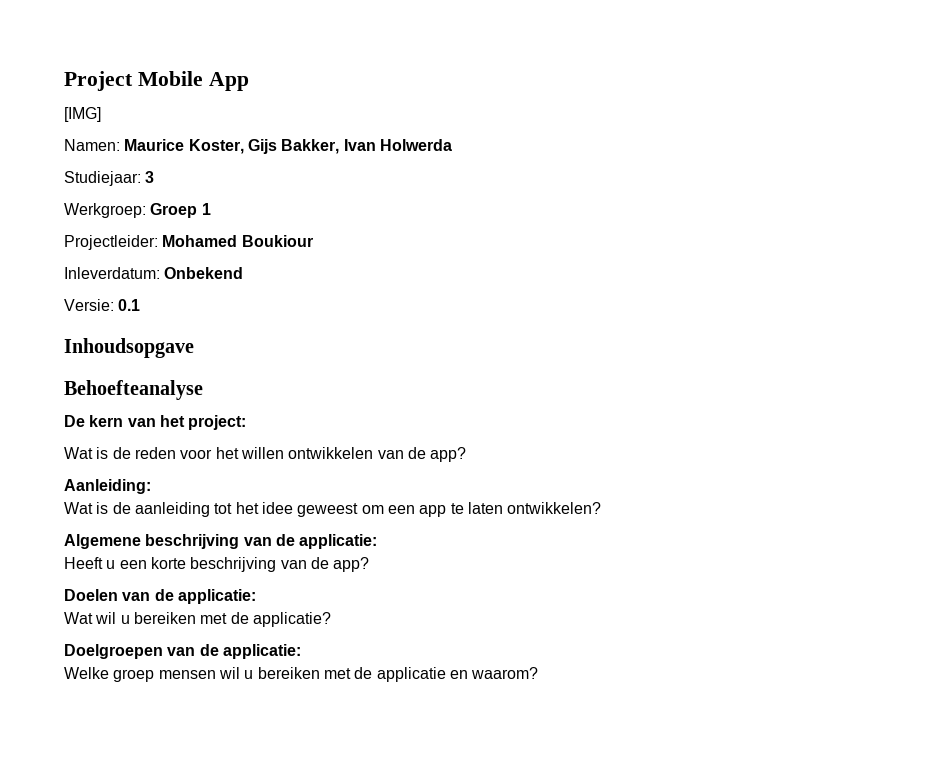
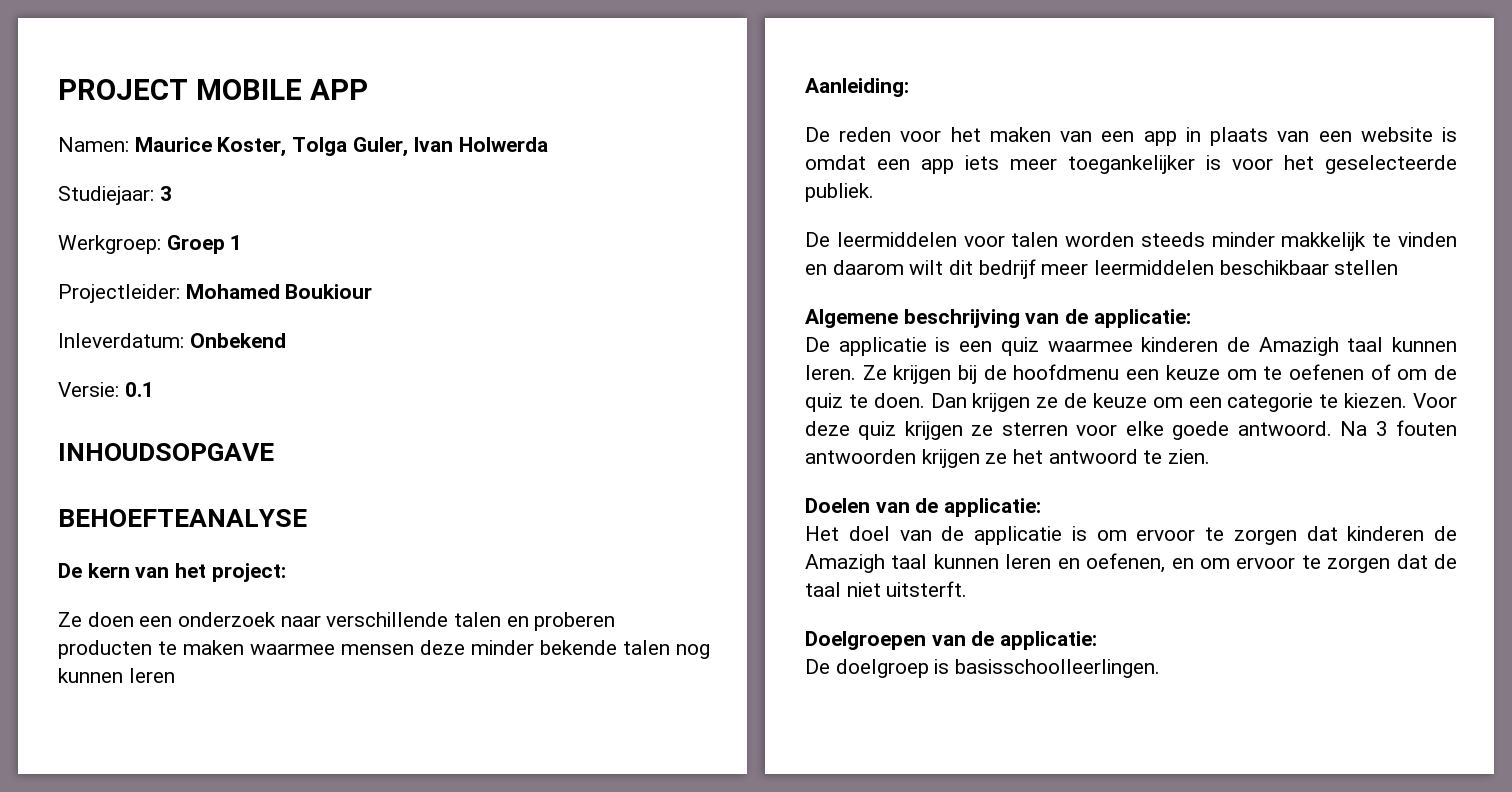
[64,71,249,91] [64,107,101,122] Project Mobile App // [IMG] -> [58,79,368,100] PROJECT MOBILE APP
[247,139,340,154] Gijs Bakker, -> [292,137,408,157] Tolga Guler,
[64,338,194,358] [64,380,203,400] Inhoudsopgave // Behoefteanalyse -> [58,443,274,461] [58,509,307,527] INHOUDSOPGAVE // BEHOEFTEANALYSE
[64,447,467,462] [64,479,151,494] [64,502,602,517] Wat is de reden voor het willen ontwikkelen van de app? // Aanleiding: // Wat is de aanleiding tot het idee geweest om een app te laten ontwikkelen? -> [58,612,616,631] [58,640,710,659] [58,668,175,683] [805,78,909,97] [805,127,1457,146] [805,155,1457,174] [805,183,874,202] [805,232,1457,251] [805,259,1399,279] Ze doen een onderzoek naar verschillende talen en proberen producten te maken waarmee mensen deze minder bekende talen nog kunnen leren // Aanleiding: // De reden voor het maken van een app in plaats van een website is omdat een app iets meer toegankelijker is voor het geselecteerde publiek. // De leermiddelen voor talen worden steeds minder makkelijk te vinden en daarom wilt dit bedrijf meer leermiddelen beschikbaar stellen
[64,557,370,572] [64,589,256,604] [64,612,331,627] [64,644,301,659] [64,667,539,682] Heeft u een korte beschrijving van de app? // Doelen van de applicatie: // Wat wil u bereiken met de applicatie? // Doelgroepen van de applicatie: // Welke groep mensen wil u bereiken met de applicatie en waarom? -> [805,337,1457,356] [805,364,1457,384] [805,393,1457,412] [805,420,1457,440] [805,449,1211,468] [805,498,1042,517] [805,526,1457,545] [805,553,1457,573] [805,581,968,597] [805,631,1098,650] [805,659,1161,678] De applicatie is een quiz waarmee kinderen de Amazigh taal kunnen leren. Ze krijgen bij de hoofdmenu een keuze om te oefenen of om de quiz te doen. Dan krijgen ze de keuze om een categorie te kiezen. Voor deze quiz krijgen ze sterren voor elke goede antwoord. Na 3 fouten antwoorden krijgen ze het antwoord te zien. // Doelen van de applicatie: // Het doel van de applicatie is om ervoor te zorgen dat kinderen de Amazigh taal kunnen leren en oefenen, en om ervoor te zorgen dat de taal niet uitsterft. // Doelgroepen van de applicatie: // De doelgroep is basisschoolleerlingen.

